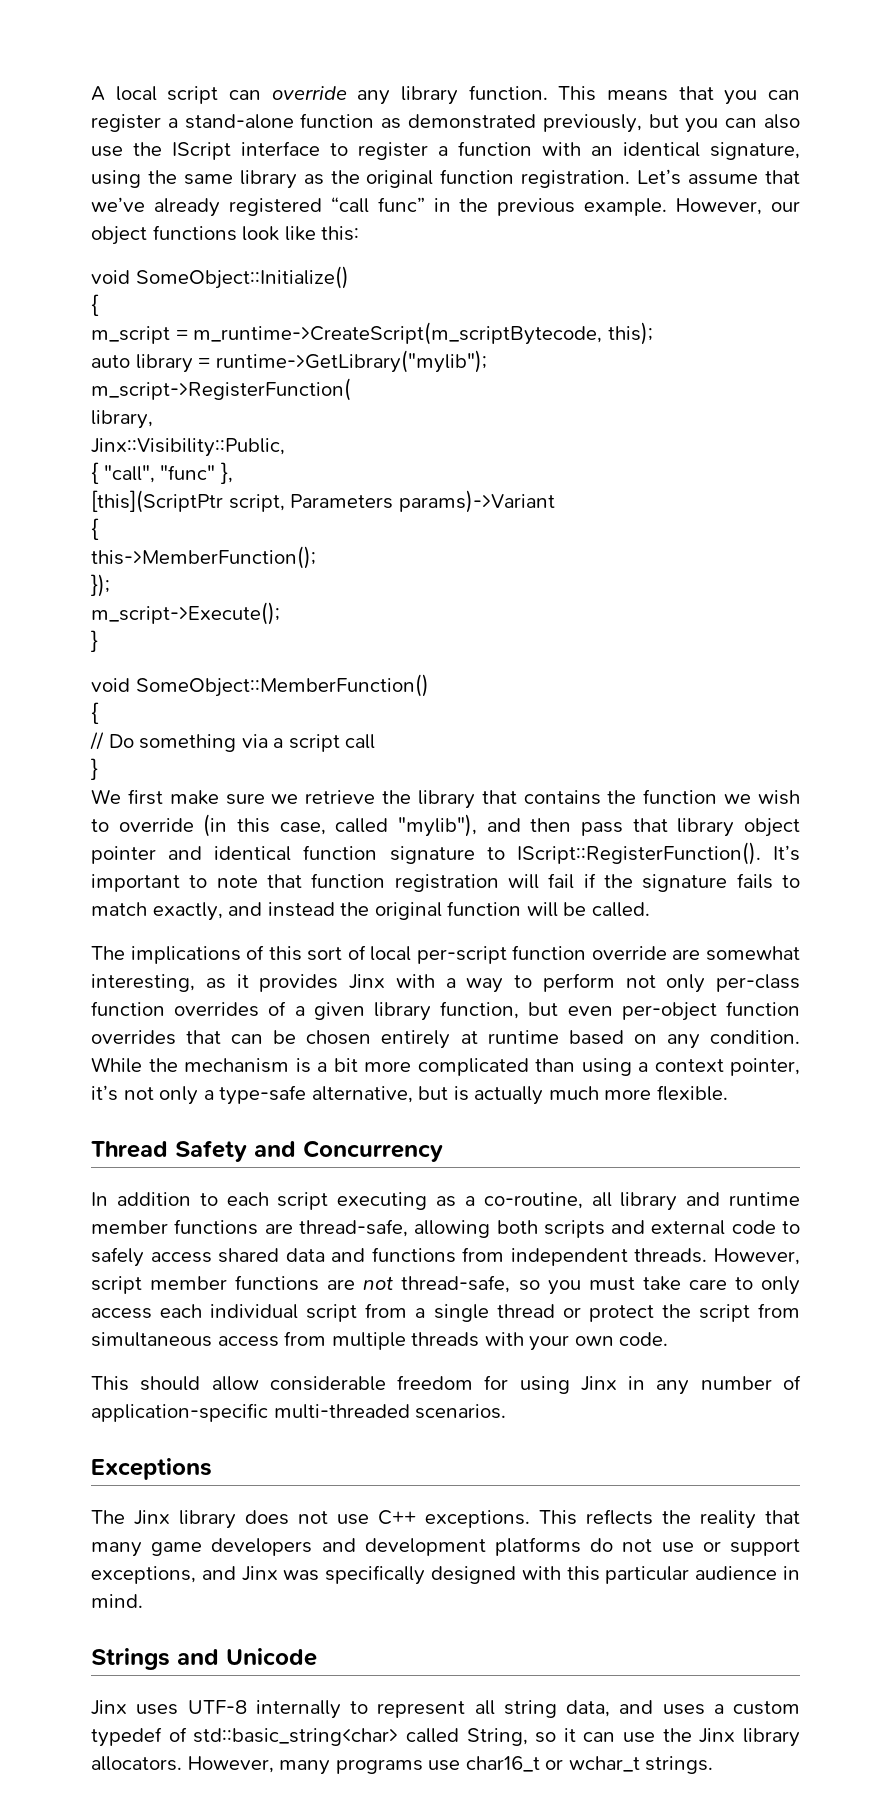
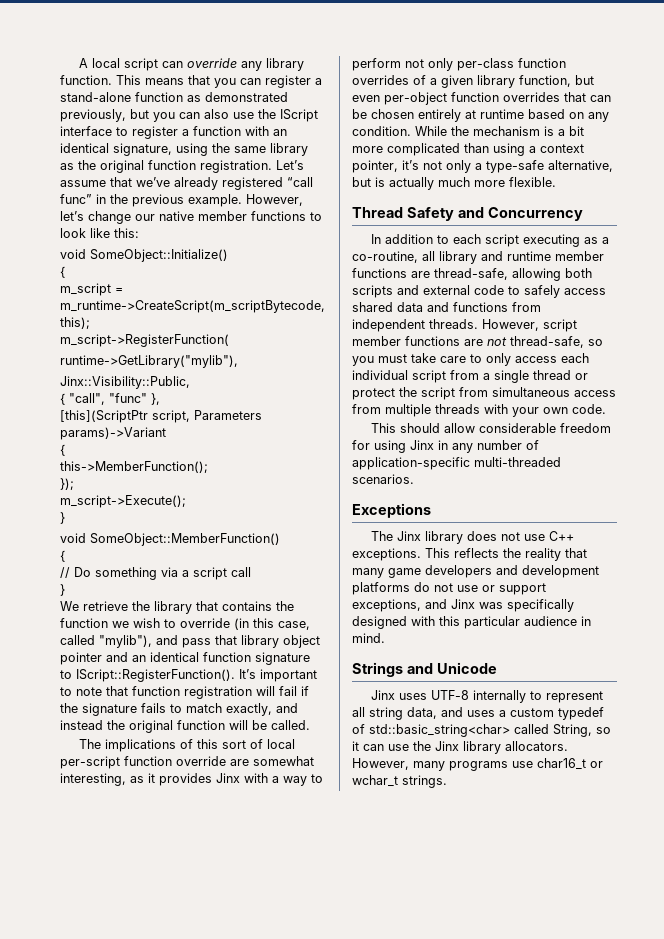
[770,201,800,212] [91,225,237,245] our object functions -> [60,211,322,224] let’s change our native member functions to
[91,350,487,373] // auto library = runtime->GetLibrary("mylib"); -> (90, 323) none
[91,410,153,429] library, -> [60,355,238,368] runtime->GetLibrary("mylib"),
[127,789,299,805] first make sure we -> (79, 606) none
[530,818,572,832] then -> (178, 640) none
(203, 853) none -> [132,655,146,662] an

